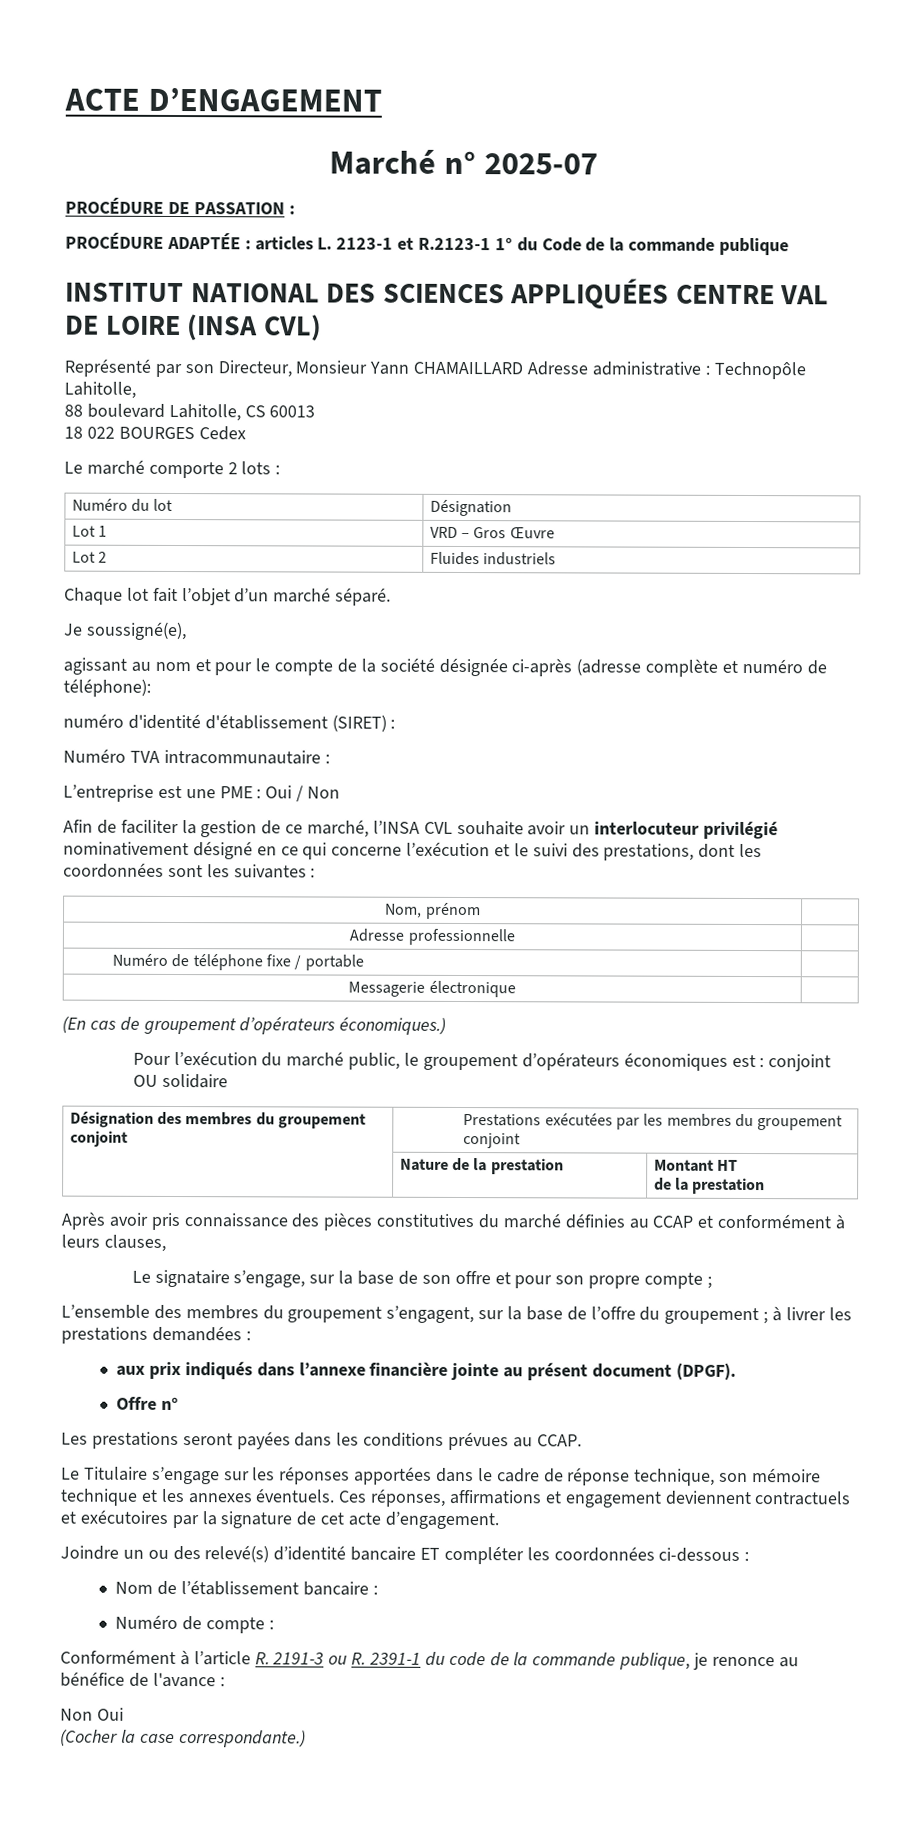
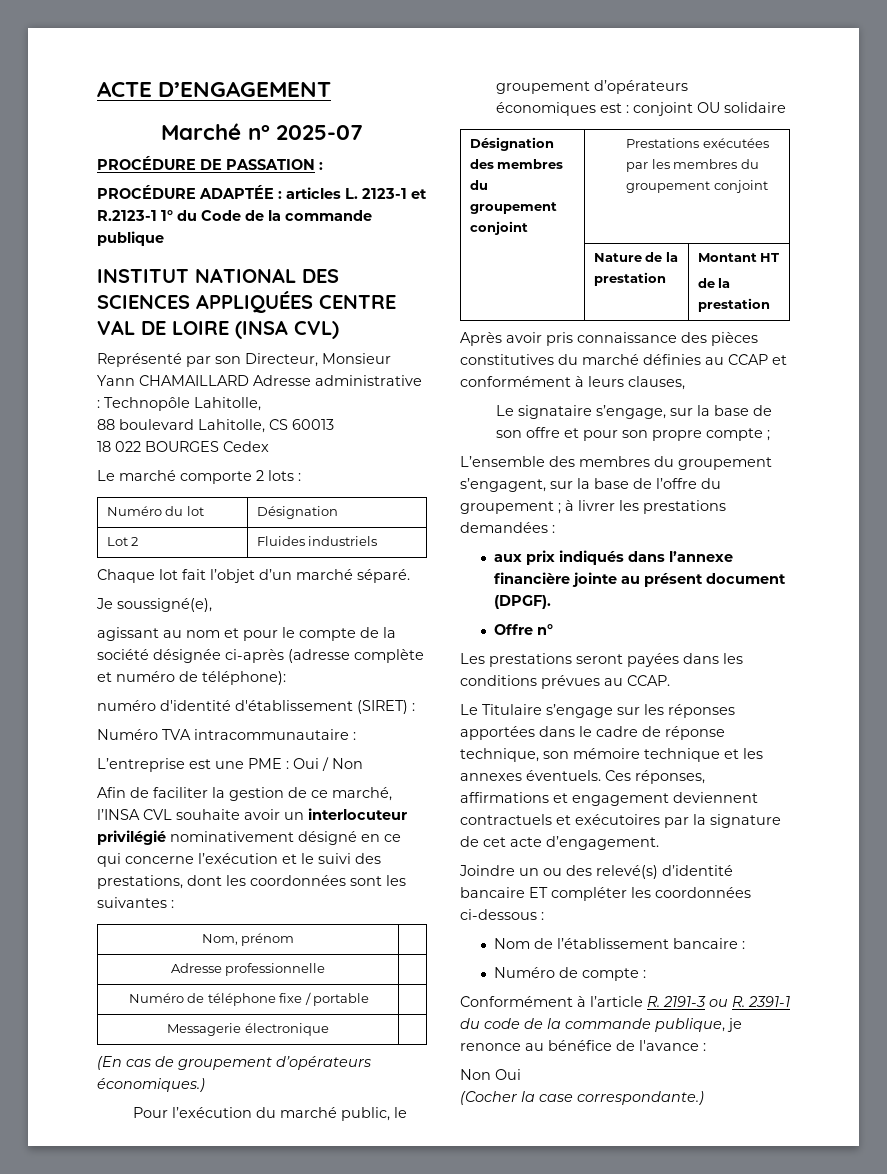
[71,525,107,537] [429,526,555,539] // Lot 1 | VRD – Gros Œuvre -> (338, 512) none

